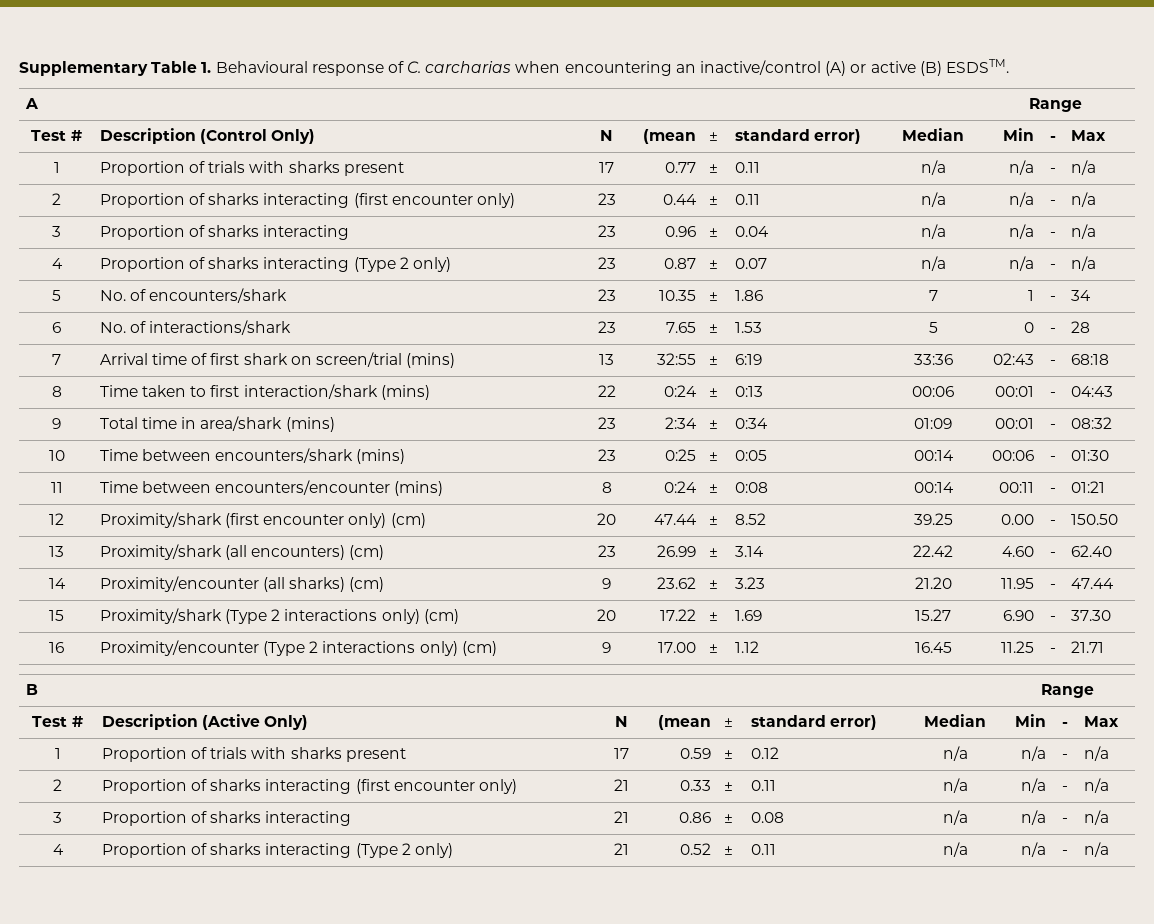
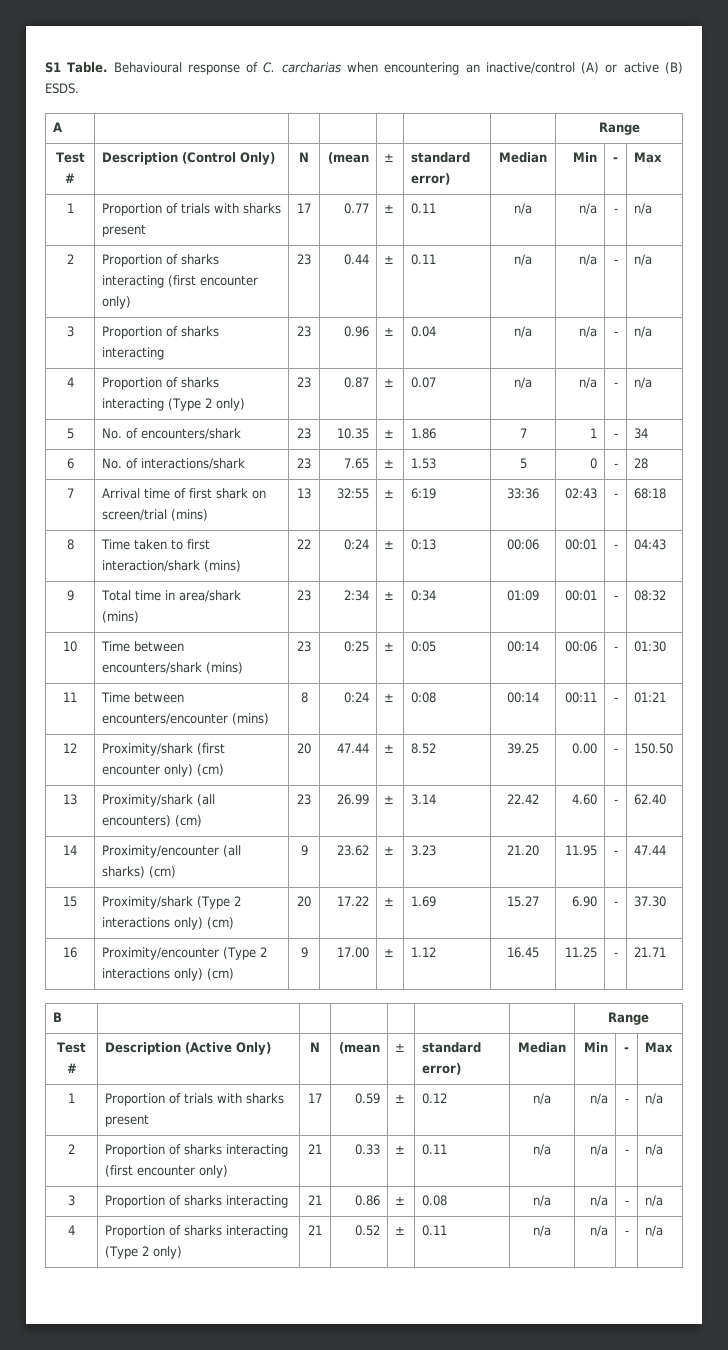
[19,61,212,76] Supplementary Table 1. -> [45,62,108,73] S1 Table.
[945,59,1009,73] ESDSTM. -> [45,83,79,94] ESDS.

